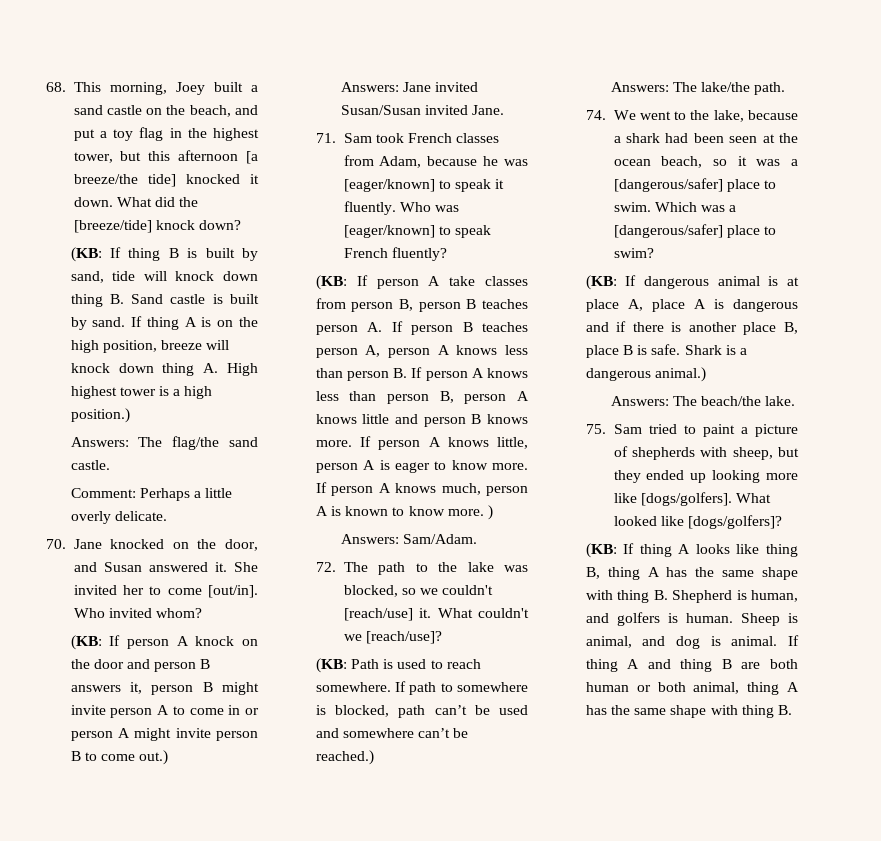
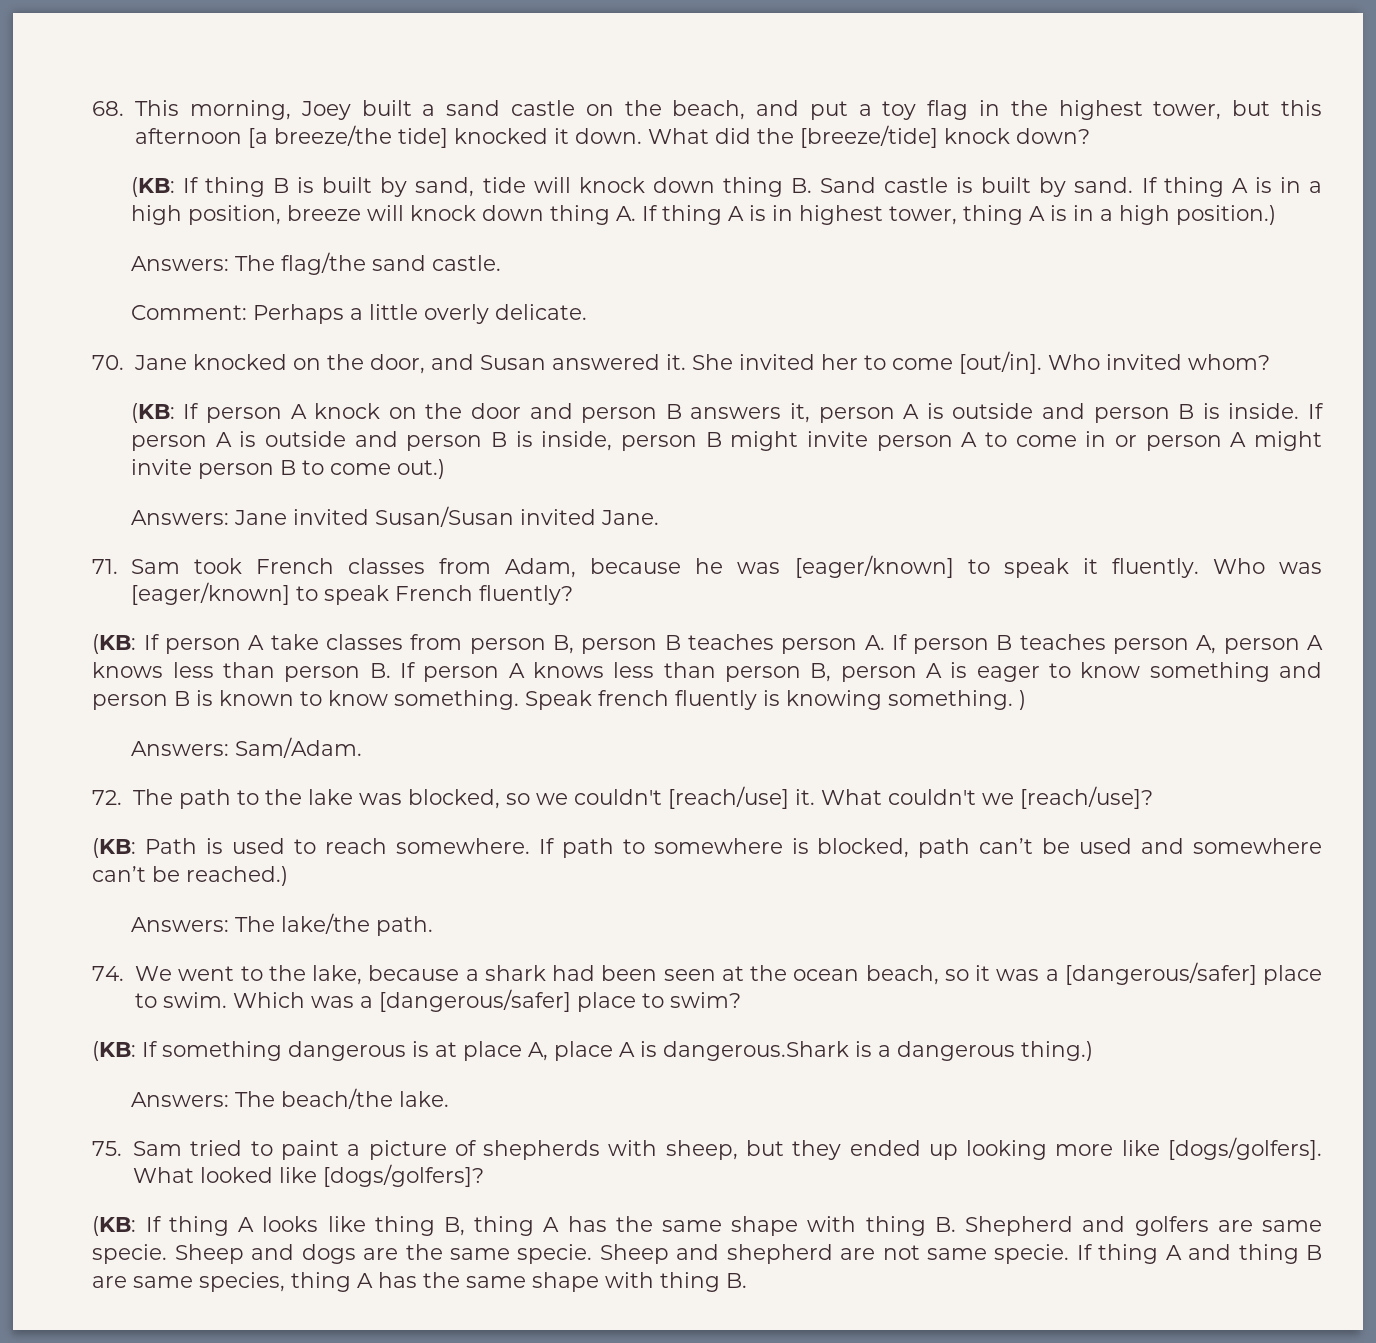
[217,317,258,327] on the -> [1279,177,1322,193] in a
[226,363,258,376] [70,386,170,399] High highest tower is -> [641,205,1094,225] If thing A is in highest tower, thing A is in
(194, 690) none -> [903,403,1325,423] [130,431,697,451] A is outside and person B is inside. If person A is outside and person B is inside, person
[315,414,528,427] [315,436,528,450] [315,460,528,473] [315,482,528,496] [315,506,484,516] knows little and person B knows more. If person A knows little, person A is eager to know more. If person A knows much, person A is known to know more. -> [950,662,1322,682] [92,690,1014,710] is eager to know something and person B is known to know something. Speak french fluently is knowing something.
[644,276,760,289] dangerous animal -> [162,1041,407,1061] something dangerous
[733,299,798,312] [585,321,798,335] [585,344,722,358] dangerous and if there is another place B, place B is safe. Shark -> [663,1041,850,1061] dangerous.Shark
[655,367,707,382] animal.) -> [1021,1041,1094,1061] thing.)
[736,590,798,602] [585,612,798,626] [585,636,778,649] is human, and golfers is human. Sheep is animal, and dog is animal. -> [1082,1216,1322,1236] [92,1244,1070,1264] and golfers are same specie. Sheep and dogs are the same specie. Sheep and shepherd are not same specie.
[770,659,798,669] [585,682,740,694] both human or both animal, -> [133,1272,286,1292] same species,

